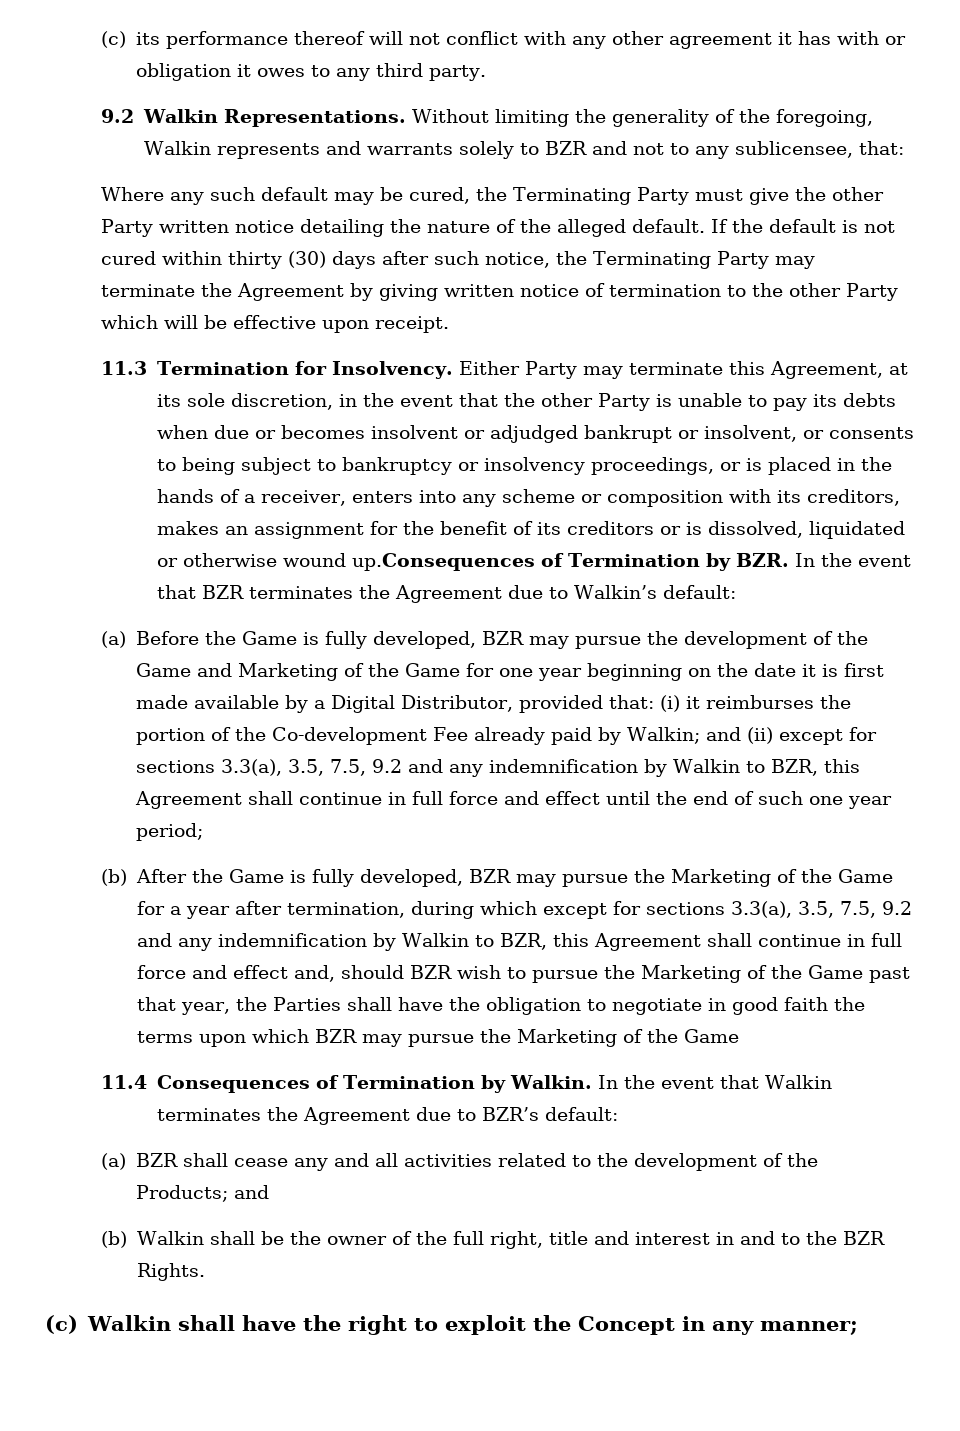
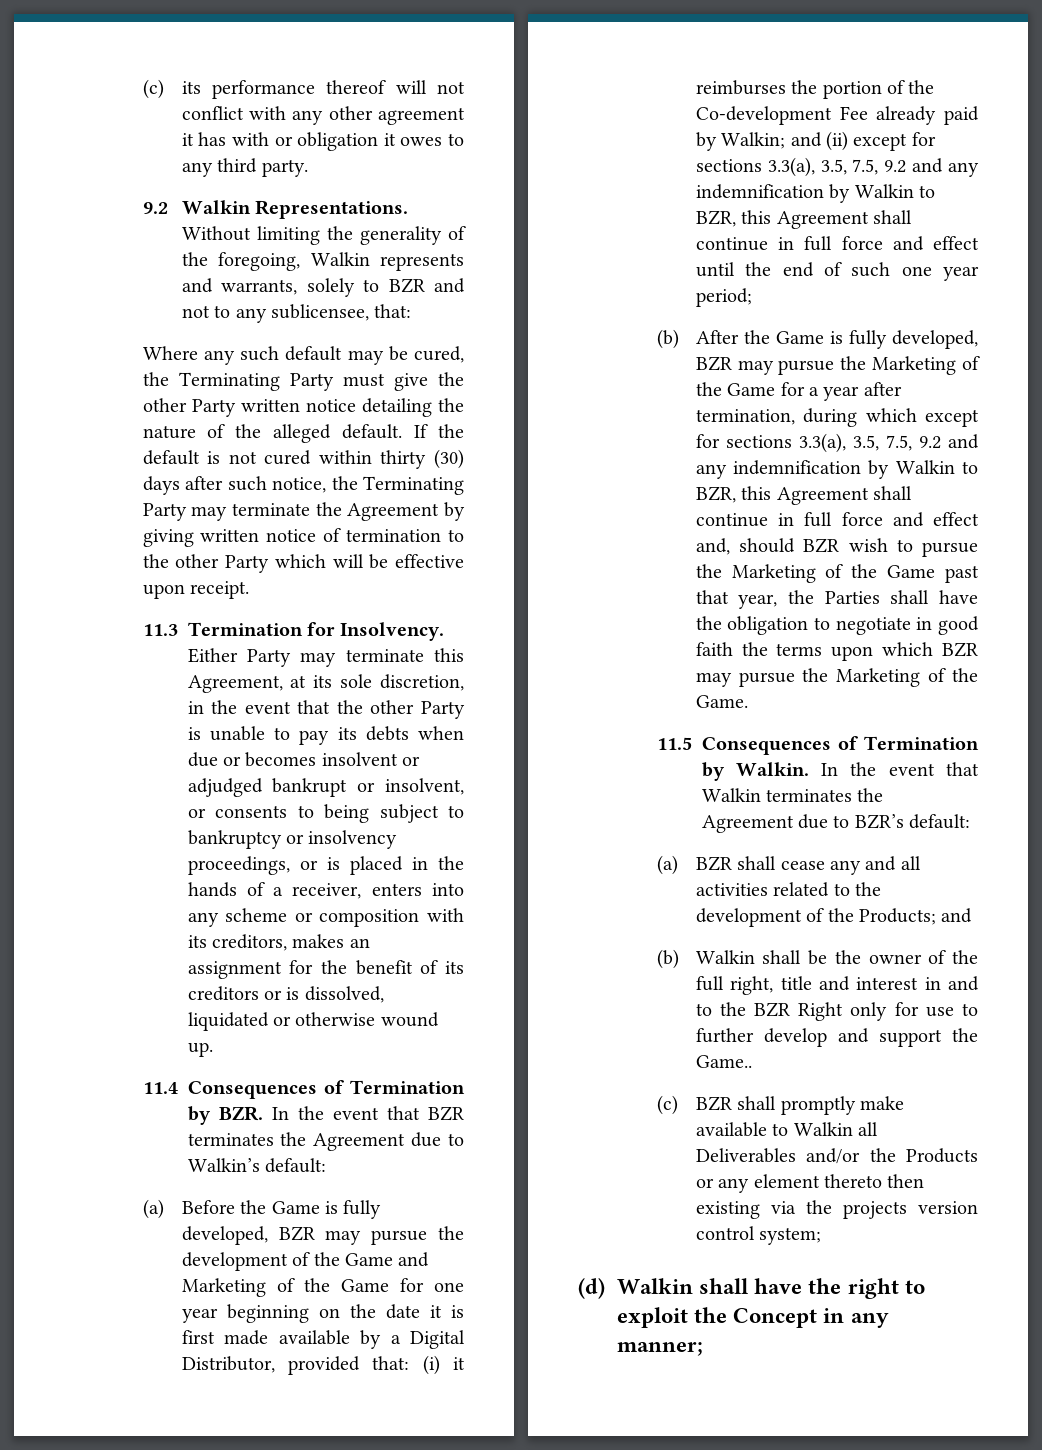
[366,143,453,155] warrants -> [221,279,298,295] warrants,
[351,553,535,571] up.Consequences -> [187,1042,213,1057] [142,1081,317,1099] up. // 11.4 Consequences
[683,1029,739,1043] [101,1075,148,1089] Game // 11.4 -> [695,695,748,708] [656,737,692,750] Game. // 11.5
[136,1263,205,1281] [45,1315,78,1334] Rights. // (c) -> [798,1002,978,1021] [695,1028,978,1047] [695,1055,752,1068] [656,1095,904,1115] [695,1122,878,1137] [695,1148,978,1164] [695,1174,925,1193] [695,1200,978,1219] [695,1226,822,1245] [578,1278,605,1299] Right only for use to further develop and support the Game.. // (c) BZR shall promptly make available to Walkin all Deliverables and/or the Products or any element thereto then existing via the projects version control system; // (d)

